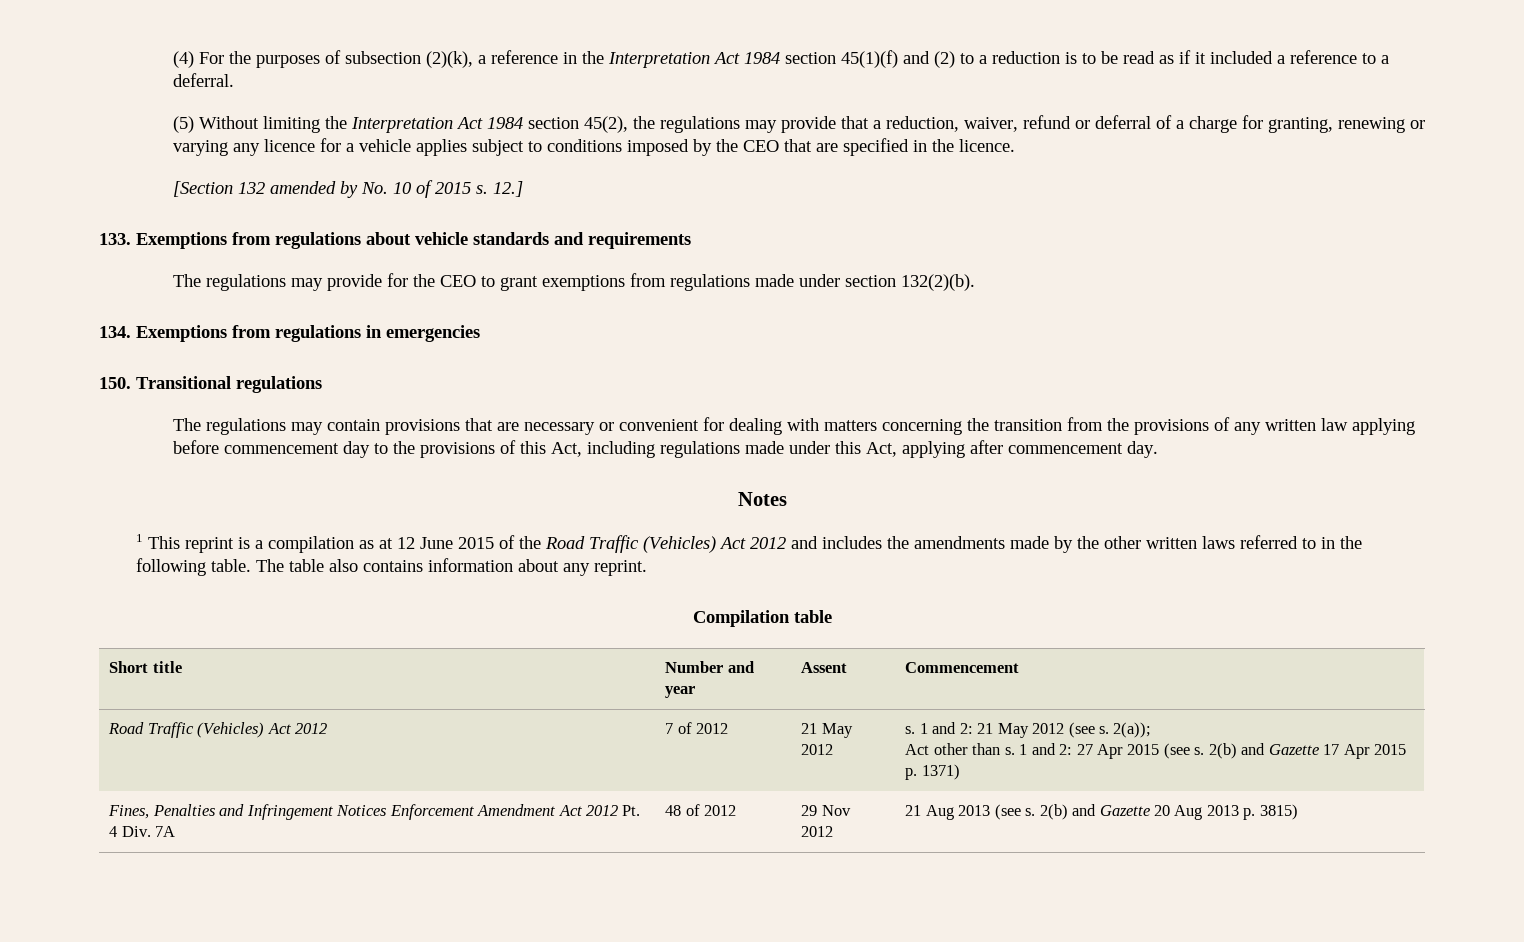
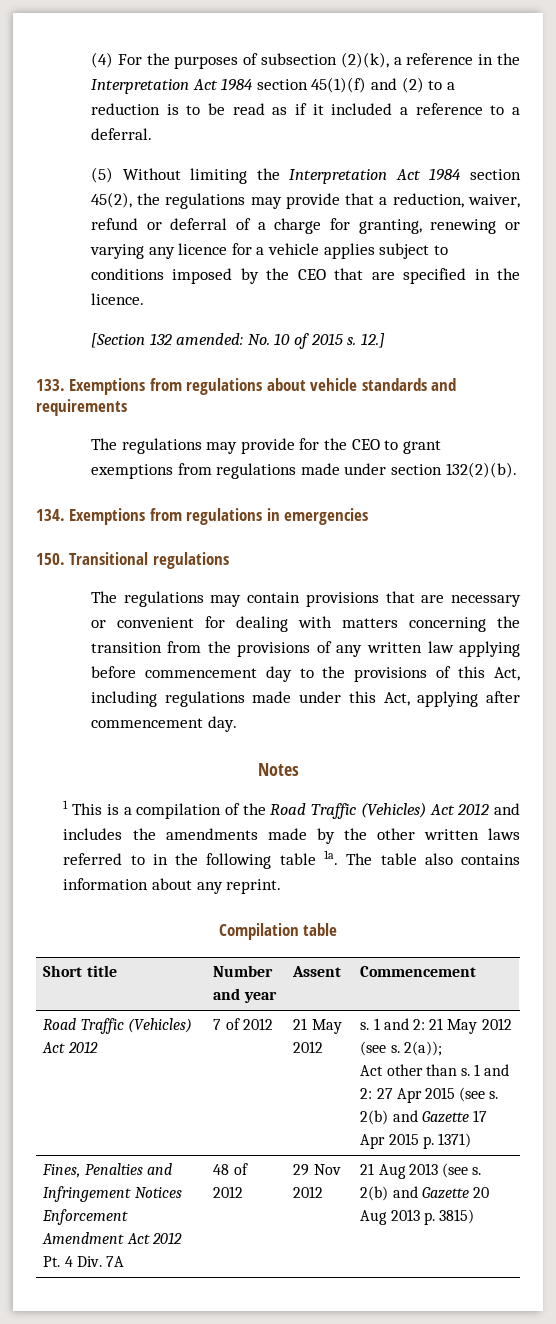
[269,181,358,198] amended by -> [176,333,244,345] amended:
[184,537,234,553] reprint -> (103, 809) none
[358,537,494,549] as at 12 June 2015 -> (222, 811) none
[210,559,251,572] table. -> [279,850,338,865] table 1a.

